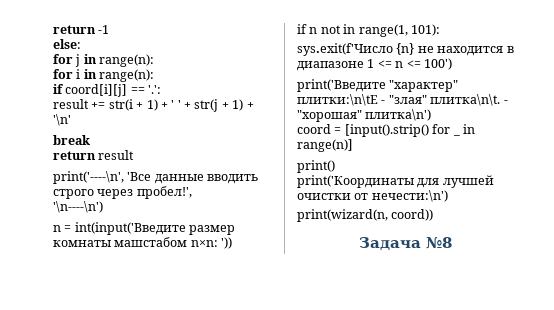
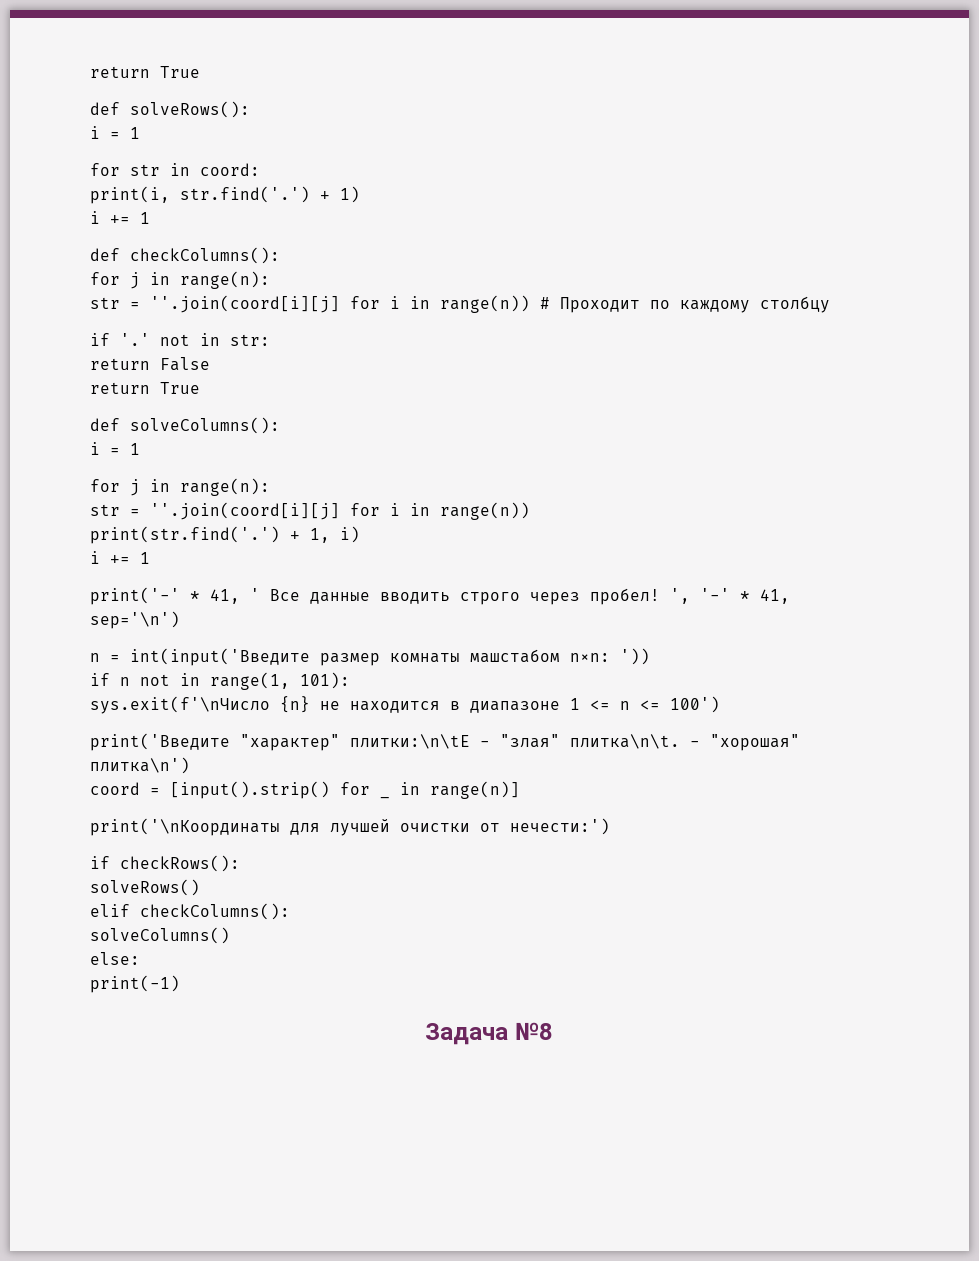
[53,25,110,34] [53,39,81,49] [53,54,155,67] [53,69,155,82] [53,84,162,97] [53,99,254,112] [53,114,71,126] [53,135,90,145] [53,150,135,160] [53,171,259,184] [53,186,192,199] [53,201,103,213] return -1 // else: // for j in range(n): // for i in range(n): // if coord[i][j] == '.': // result += str(i + 1) + ' ' + str(j + 1) + '\n' // break // return result // print('----\n', 'Все данные вводить строго через пробел!', // '\n----\n') -> [90,66,200,78] [90,101,250,118] [90,126,140,139] [90,163,260,176] [90,186,360,204] [90,211,150,224] [90,247,280,264] [90,271,270,289] [90,295,830,313] [90,333,270,346] [90,357,210,371] [90,382,200,394] [90,417,280,434] [90,442,140,455] [90,478,270,496] [90,502,530,520] [90,526,360,544] [90,551,150,564] [90,587,790,605] [90,611,180,629] return True // def solveRows(): // i = 1 // for str in coord: // print(i, str.find('.') + 1) // i += 1 // def checkColumns(): // for j in range(n): // str = ''.join(coord[i][j] for i in range(n)) # Проходит по каждому столбцу // if '.' not in str: // return False // return True // def solveColumns(): // i = 1 // for j in range(n): // str = ''.join(coord[i][j] for i in range(n)) // print(str.find('.') + 1, i) // i += 1 // print('-' * 41, ' Все данные вводить строго через пробел! ', '-' * 41, sep='\n')
[297,43,393,56] sys.exit(f'Число -> [90,696,270,714] sys.exit(f'\nЧисло
[297,160,335,173] [297,175,414,188] print() // print('Координаты -> [90,818,280,836] print('\nКоординаты
[371,190,448,202] [297,209,434,222] нечести:\n') // print(wizard(n, coord)) -> [510,818,610,835] [90,855,240,872] [90,879,200,896] [90,903,290,920] [90,927,230,944] [90,952,140,965] [90,975,180,993] нечести:') // if checkRows(): // solveRows() // elif checkColumns(): // solveColumns() // else: // print(-1)

